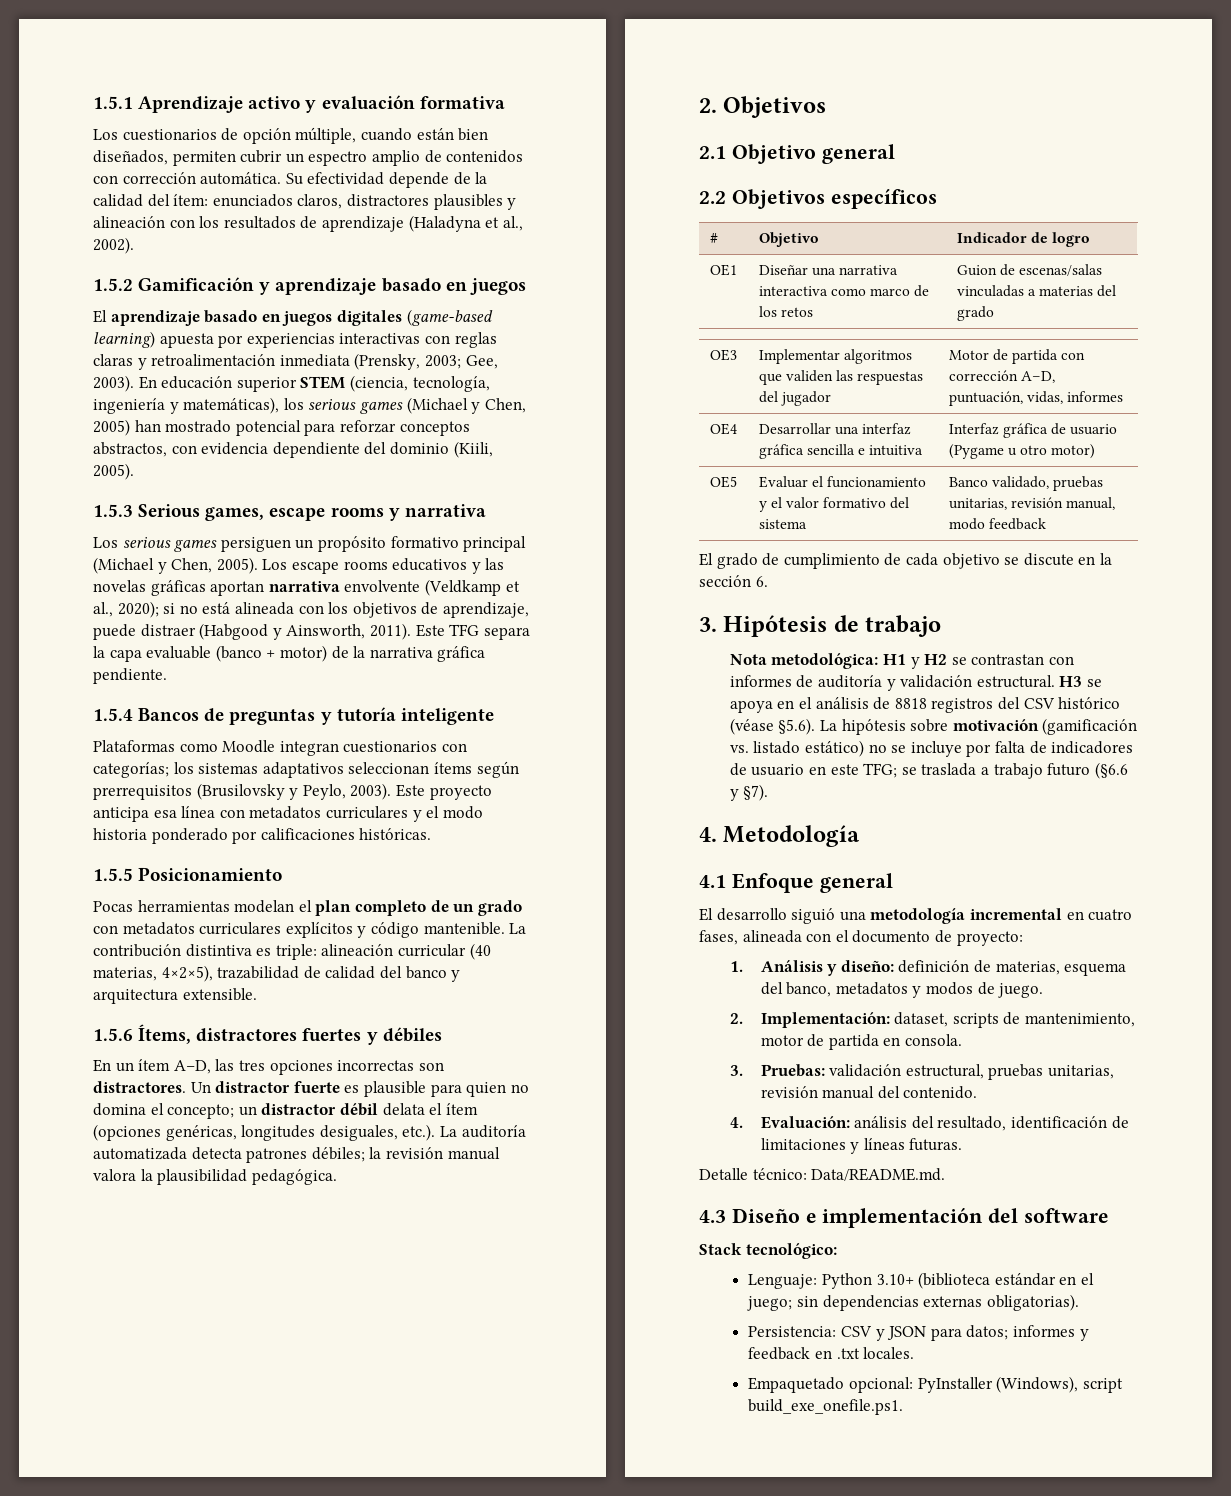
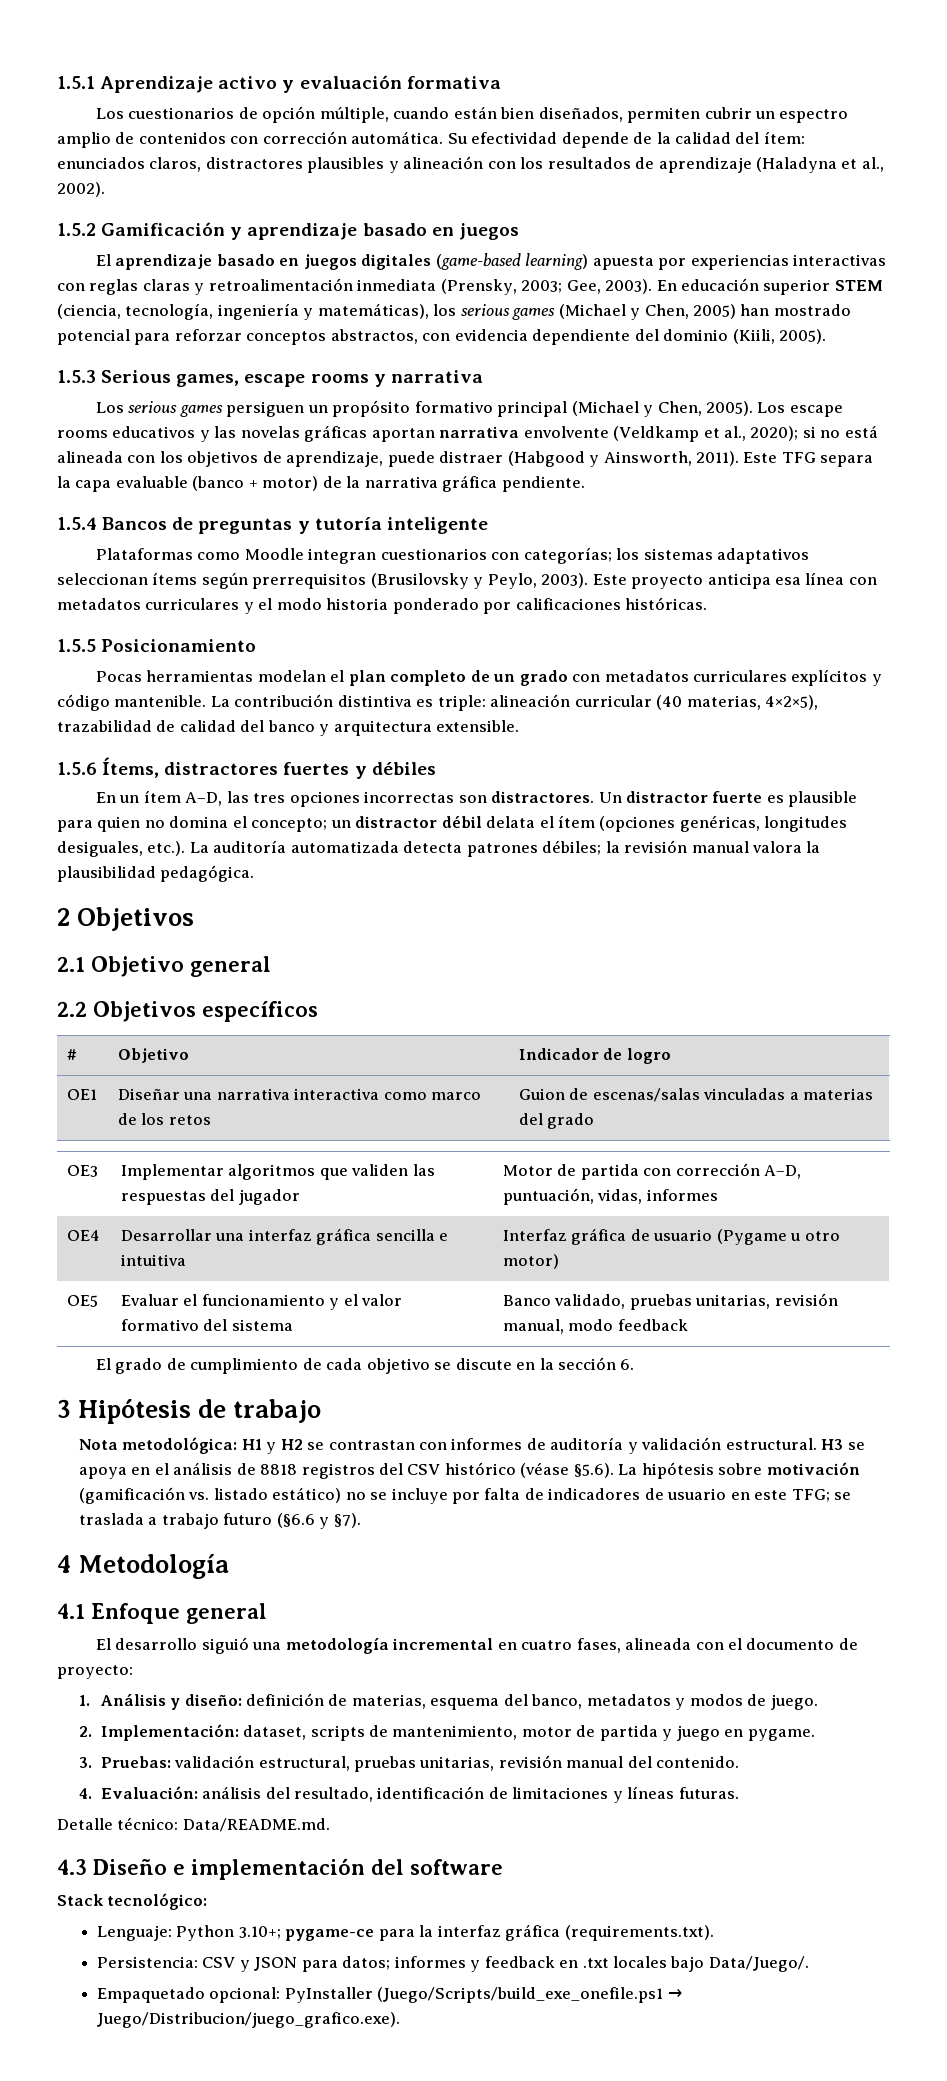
[699,98,717,113] 2. -> [57,908,70,926] 2
[699,617,717,632] 3. -> [57,1399,71,1418] 3
[699,827,717,842] 4. -> [57,1555,71,1573] 4
[883,1034,962,1046] en consola. -> [662,1725,815,1741] y juego en pygame.
[876,1272,1095,1289] [747,1294,1079,1311] 3.10+ (biblioteca estándar en el juego; sin dependencias externas obligatorias). -> [238,1924,714,1941] 3.10+; pygame-ce para la interfaz gráfica (requirements.txt).
[863,1347,915,1359] locales. -> [612,1956,809,1972] locales bajo Data/Juego/.
[996,1376,1123,1393] [748,1399,904,1415] (Windows), script build_exe_onefile.ps1. -> [377,1987,682,2003] [96,2012,400,2028] (Juego/Scripts/build_exe_onefile.ps1 → Juego/Distribucion/juego_grafico.exe).

